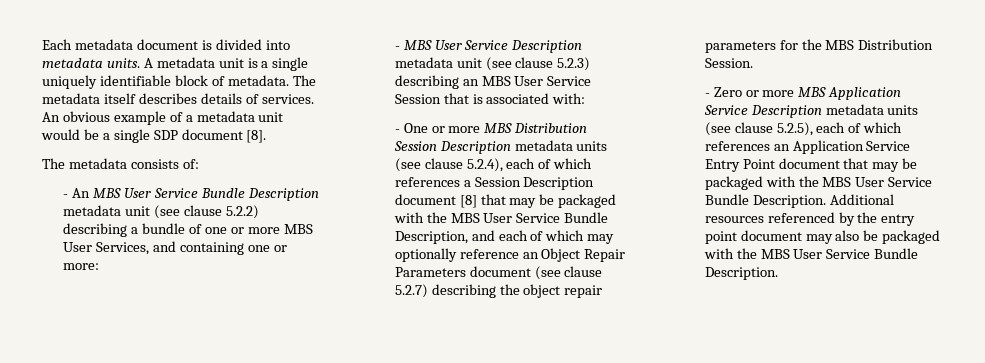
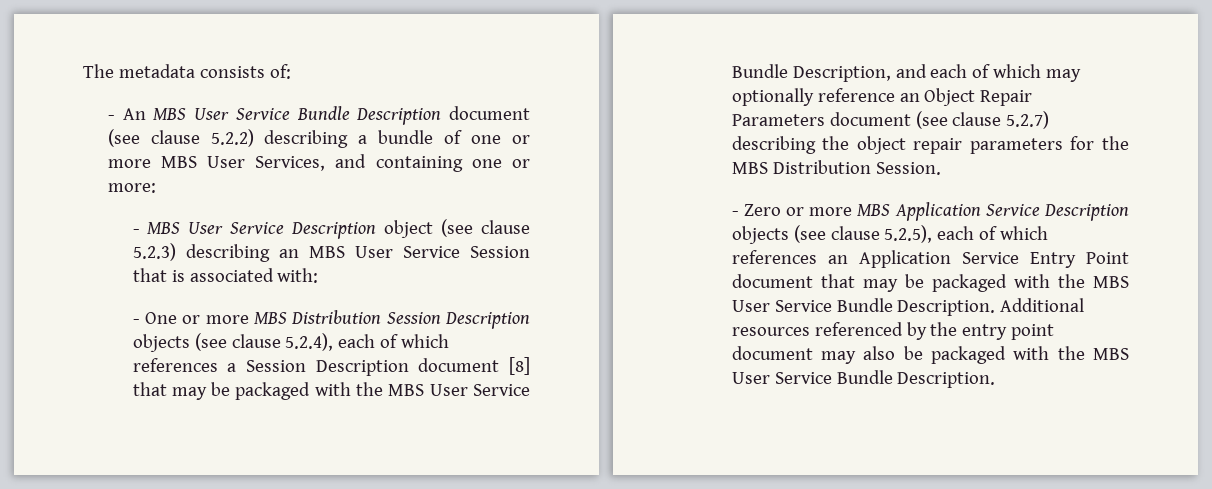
[42,39,290,50] [42,57,309,71] [42,75,316,89] [42,93,314,104] [42,111,284,125] [41,129,267,143] Each metadata document is divided into metadata units. A metadata unit is a single uniquely identifiable block of metadata. The metadata itself describes details of services. An obvious example of a metadata unit would be a single SDP document [8]. // -> (83, 71) none
[63,205,151,216] metadata unit -> [449,106,531,120] document
[394,57,482,68] metadata unit -> [384,220,434,238] object
[514,140,608,151] metadata units -> [132,334,190,352] objects
[825,104,919,115] metadata units -> [731,226,789,244] objects

